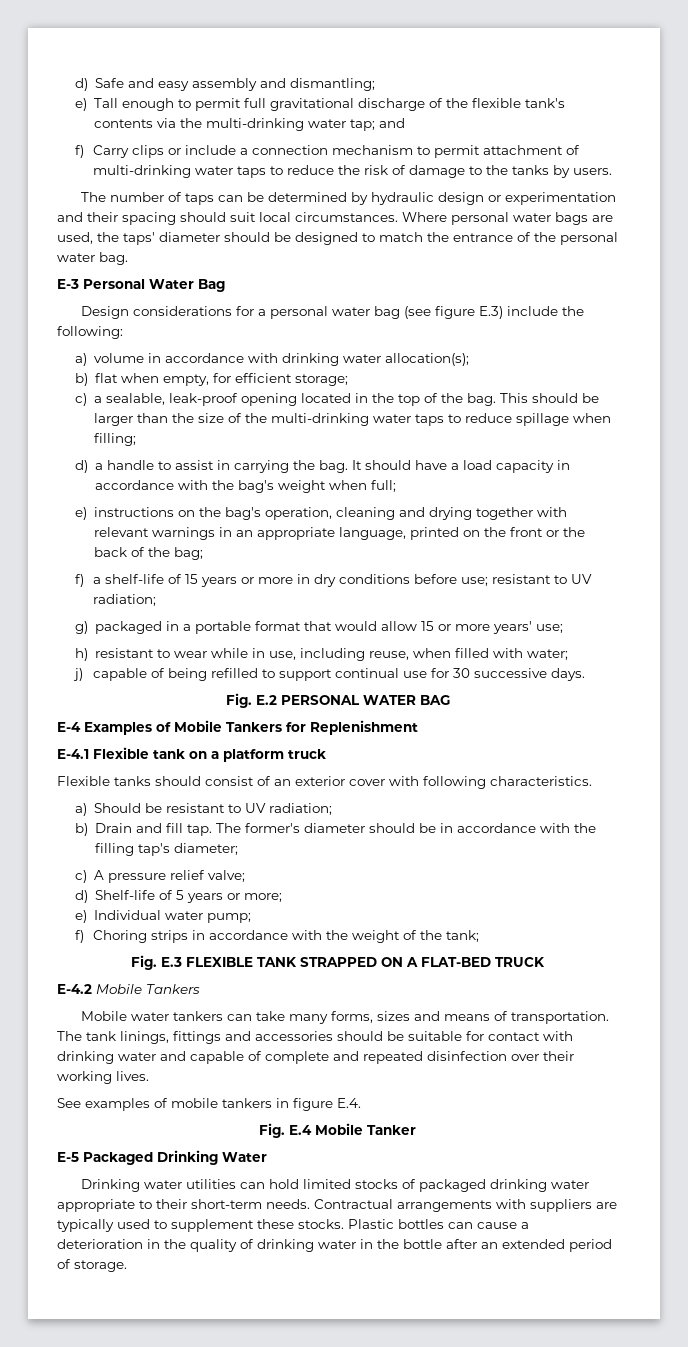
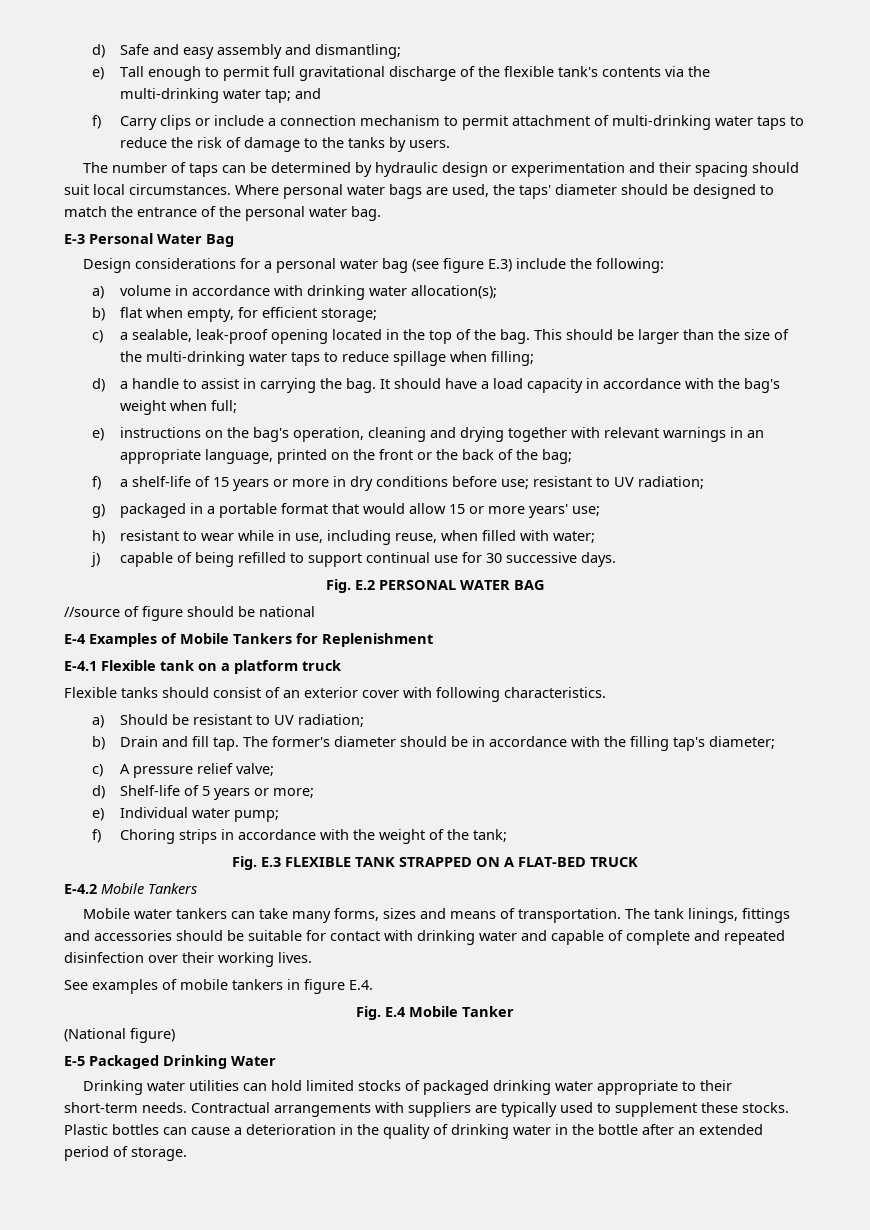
(450, 700) none -> [64,606,315,621] // //source of figure should be national
(416, 1130) none -> [64,1028,175,1043] // (National figure)

